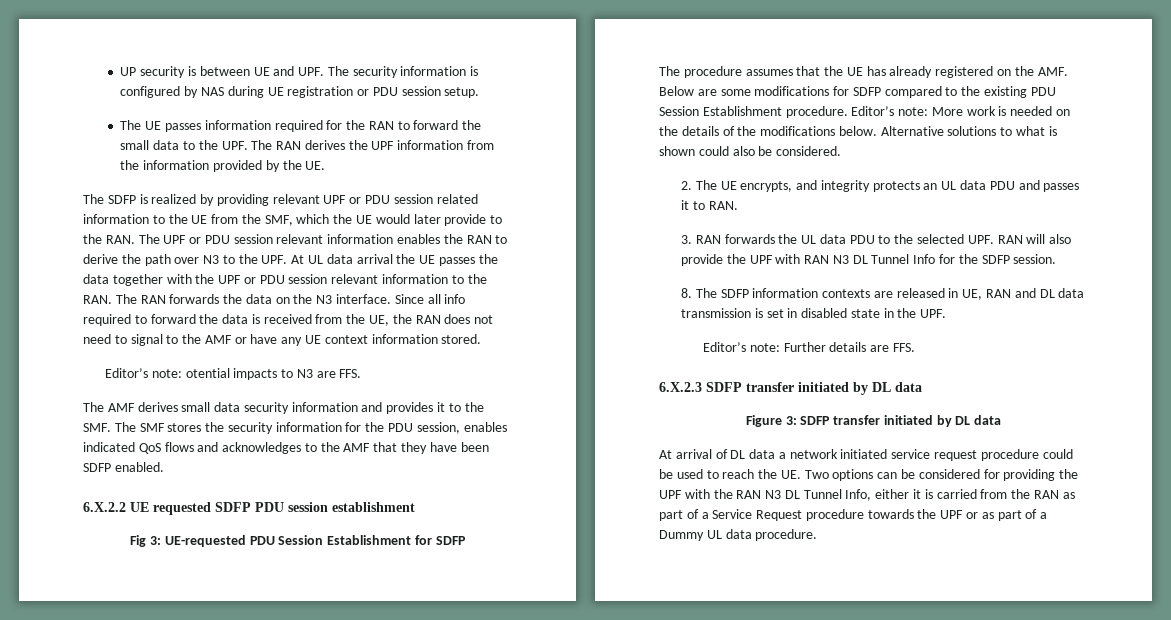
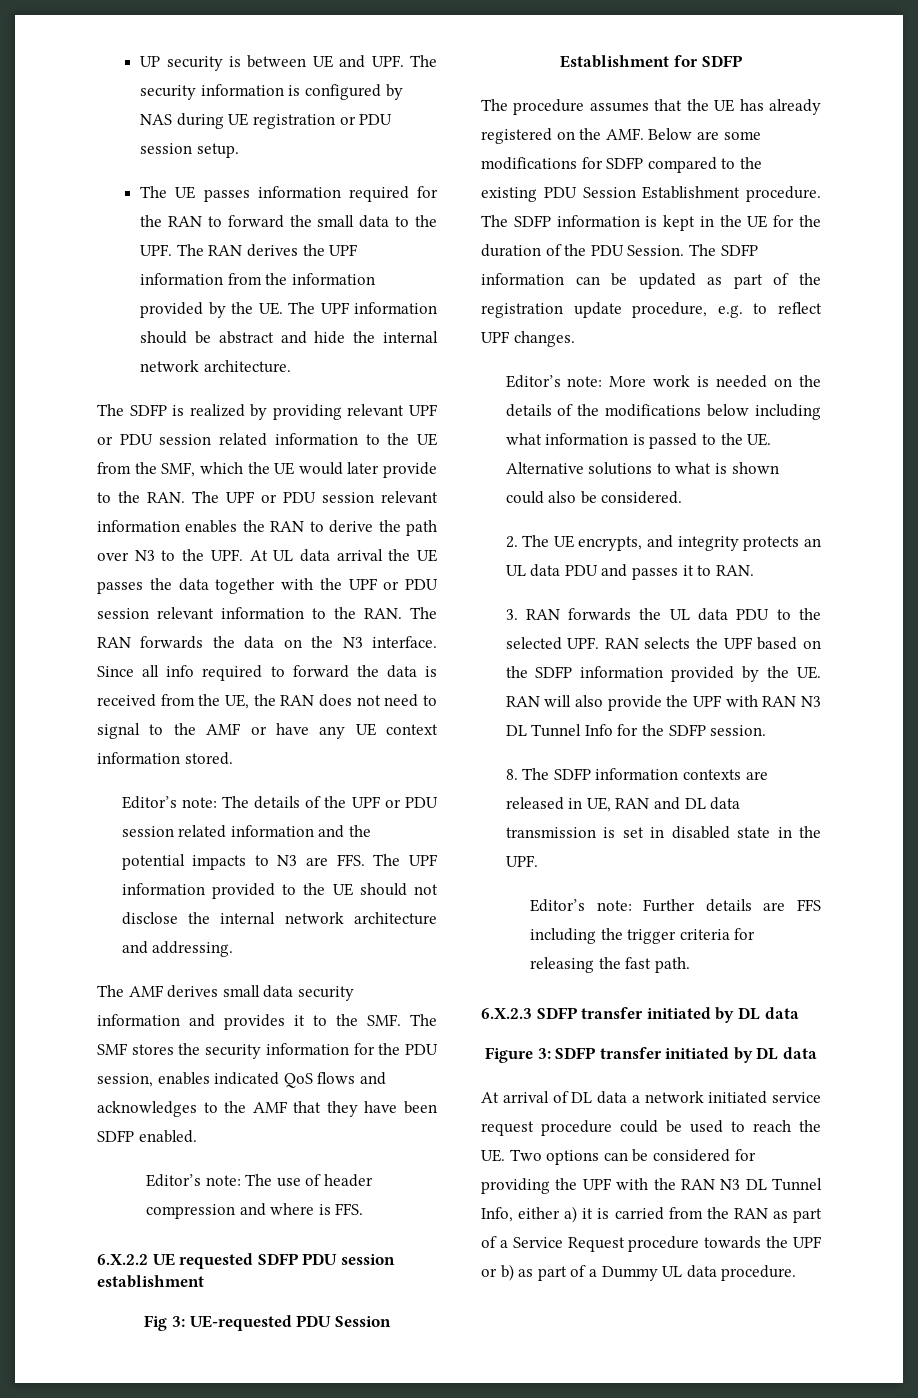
(326, 165) none -> [288,302,438,314] [140,331,438,344] [140,360,291,373] The UPF information should be abstract and hide the internal network architecture.
[185,368,230,378] otential -> [221,796,438,809] [121,825,371,838] [121,854,185,870] The details of the UPF or PDU session related information and the potential
(362, 373) none -> [373,854,438,866] [121,883,439,899] [121,912,437,925] [121,941,234,957] The UPF information provided to the UE should not disclose the internal network architecture and addressing.
(164, 467) none -> [146,1174,374,1187] [146,1203,364,1219] // Editor’s note: The use of header compression and where is FFS.
(848, 112) none -> [481,215,821,231] [481,244,758,257] [481,273,821,289] [481,302,822,318] [481,331,575,347] The SDFP information is kept in the UE for the duration of the PDU Session. The SDFP information can be updated as part of the registration update procedure, e.g. to reflect UPF changes. //
[838,126,877,136] below. -> [707,404,821,420] [505,433,772,449] below including what information is passed to the UE.
(1023, 239) none -> [644,637,821,650] [505,666,821,682] [505,696,540,707] selects the UPF based on the SDFP information provided by the UE. RAN
[892,343,915,352] FFS. -> [797,899,821,911] [530,928,756,944] [530,957,690,973] FFS including the trigger criteria for releasing the fast path.
(910, 494) none -> [564,1206,578,1223] a)
(979, 515) none -> [500,1264,514,1281] b)

